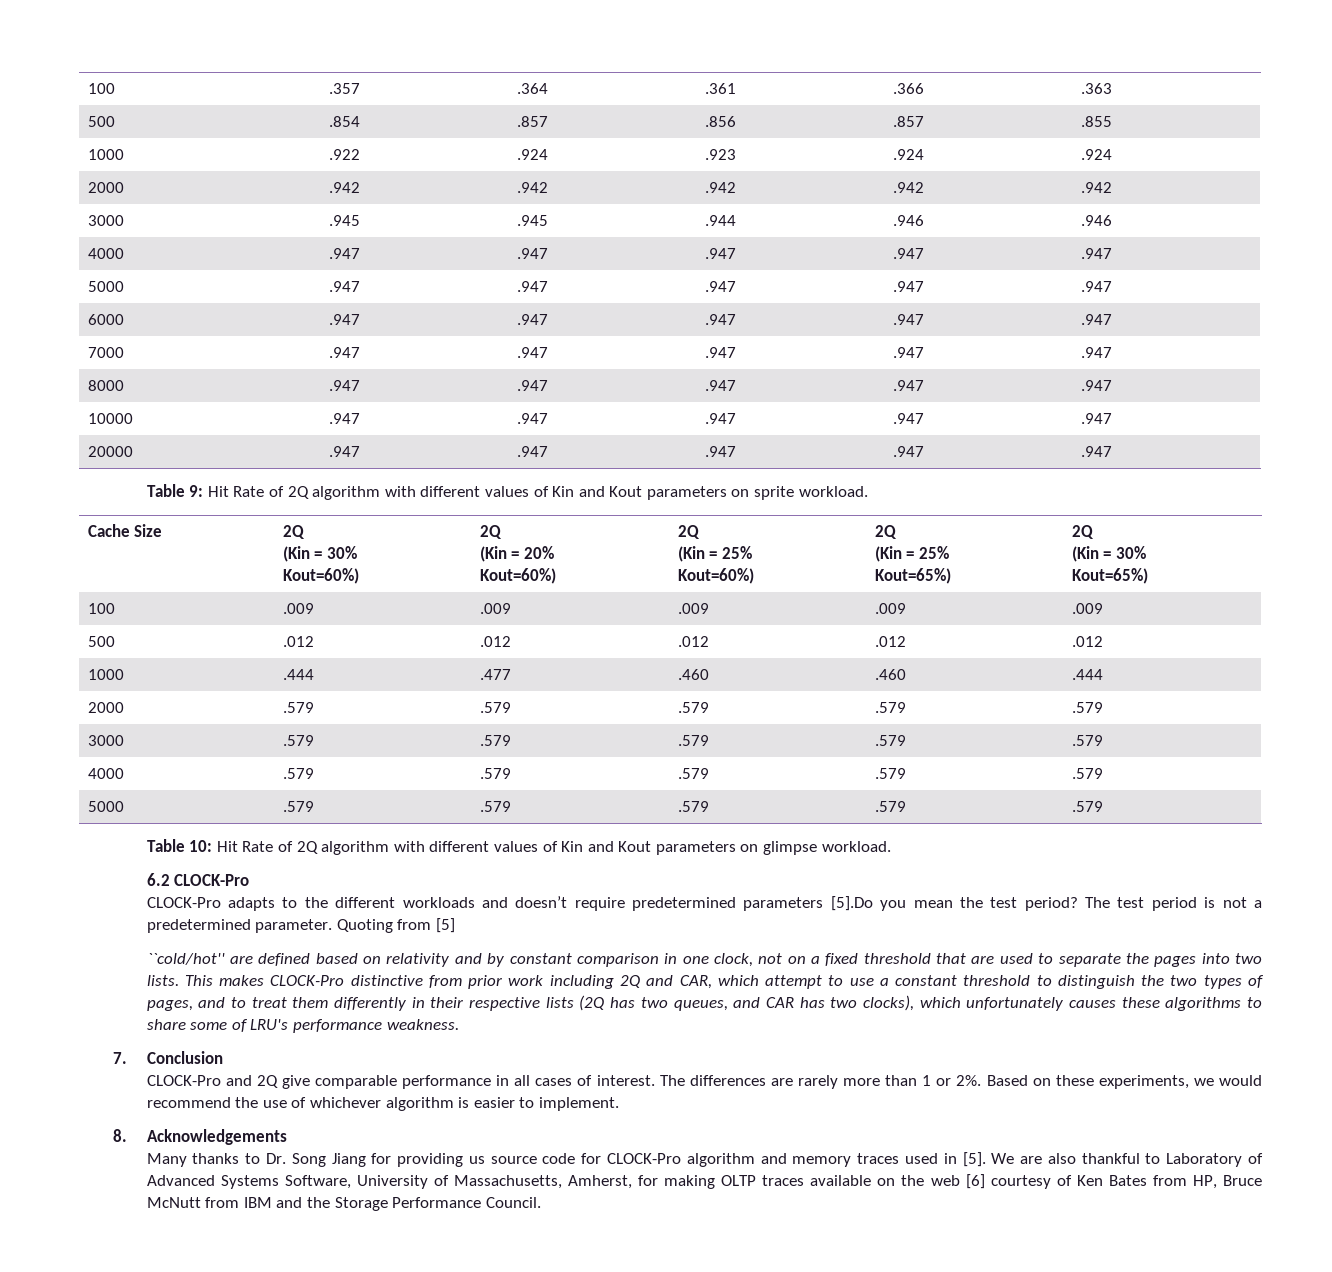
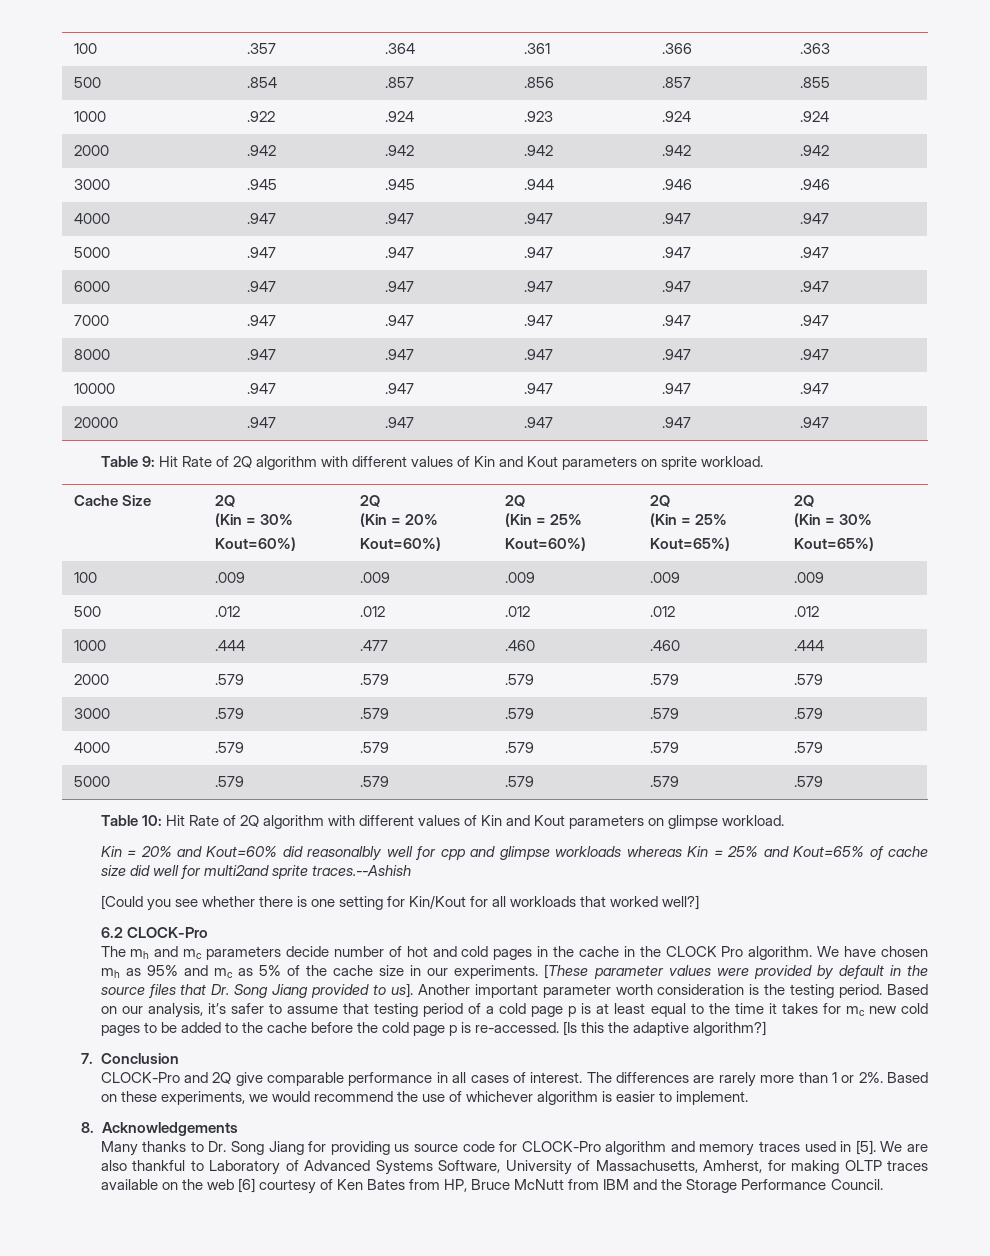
[146,873,250,886] [146,896,1263,911] [146,918,455,933] [146,953,1262,967] [146,975,1264,989] [146,995,1263,1011] [146,1019,459,1033] 6.2 CLOCK-Pro // CLOCK-Pro adapts to the different workloads and doesn’t require predetermined parameters [5].Do you mean the test period? The test period is not a predetermined parameter. Quoting from [5] // ``cold/hot'' are defined based on relativity and by constant comparison in one clock, not on a fixed threshold that are used to separate the pages into two lists. This makes CLOCK-Pro distinctive from prior work including 2Q and CAR, which attempt to use a constant threshold to distinguish the two types of pages, and to treat them differently in their respective lists (2Q has two queues, and CAR has two clocks), which unfortunately causes these algorithms to share some of LRU's performance weakness. -> [100,846,929,861] [100,865,411,879] [100,895,700,911] [100,927,208,938] [100,946,929,960] [100,964,928,980] [100,983,928,998] [100,1003,928,1018] [100,1021,767,1036] Kin = 20% and Kout=60% did reasonalbly well for cpp and glimpse workloads whereas Kin = 25% and Kout=65% of cache size did well for multi2and sprite traces.--Ashish // [Could you see whether there is one setting for Kin/Kout for all workloads that worked well?] // 6.2 CLOCK-Pro // The mh and mc parameters decide number of hot and cold pages in the cache in the CLOCK Pro algorithm. We have chosen mh as 95% and mc as 5% of the cache size in our experiments. [These parameter values were provided by default in the source files that Dr. Song Jiang provided to us]. Another important parameter worth consideration is the testing period. Based on our analysis, it’s safer to assume that testing period of a cold page p is at least equal to the time it takes for mc new cold pages to be added to the cache before the cold page p is re-accessed. [Is this the adaptive algorithm?]

